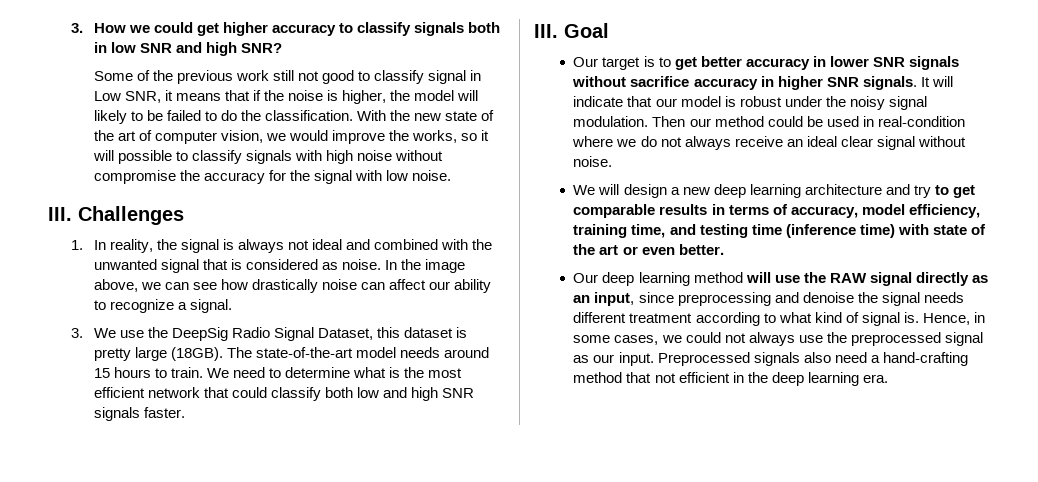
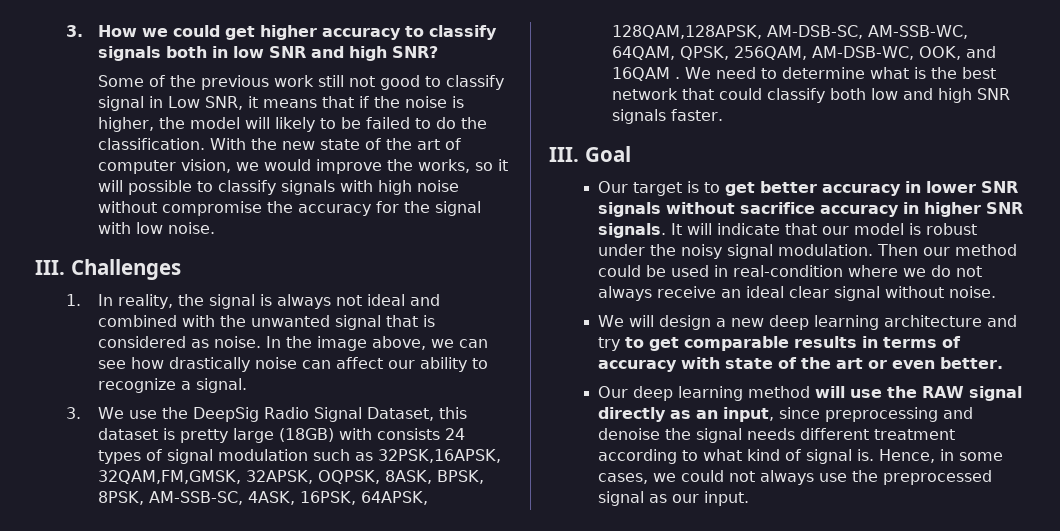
[170,347,490,361] [93,367,204,378] (18GB). The state-of-the-art model needs around 15 hours to train. -> [278,428,465,442] [97,449,501,464] [97,470,484,484] [97,491,428,505] [611,25,968,39] [611,46,996,60] [611,67,680,81] (18GB) with consists 24 types of signal modulation such as 32PSK,16APSK, 32QAM,FM,GMSK, 32APSK, OQPSK, 8ASK, BPSK, 8PSK, AM-SSB-SC, 4ASK, 16PSK, 64APSK, 128QAM,128APSK, AM-DSB-SC, AM-SSB-WC, 64QAM, QPSK, 256QAM, AM-DSB-WC, OOK, and 16QAM .
[428,368,463,378] [93,387,145,398] most efficient -> [961,67,996,79] best
[790,204,980,218] [573,224,895,238] accuracy, model efficiency, training time, and testing time (inference time) -> [597,360,677,372] accuracy
[657,352,968,366] [573,372,888,386] Preprocessed signals also need a hand-crafting method that not efficient in the deep learning era. -> (749, 498) none

